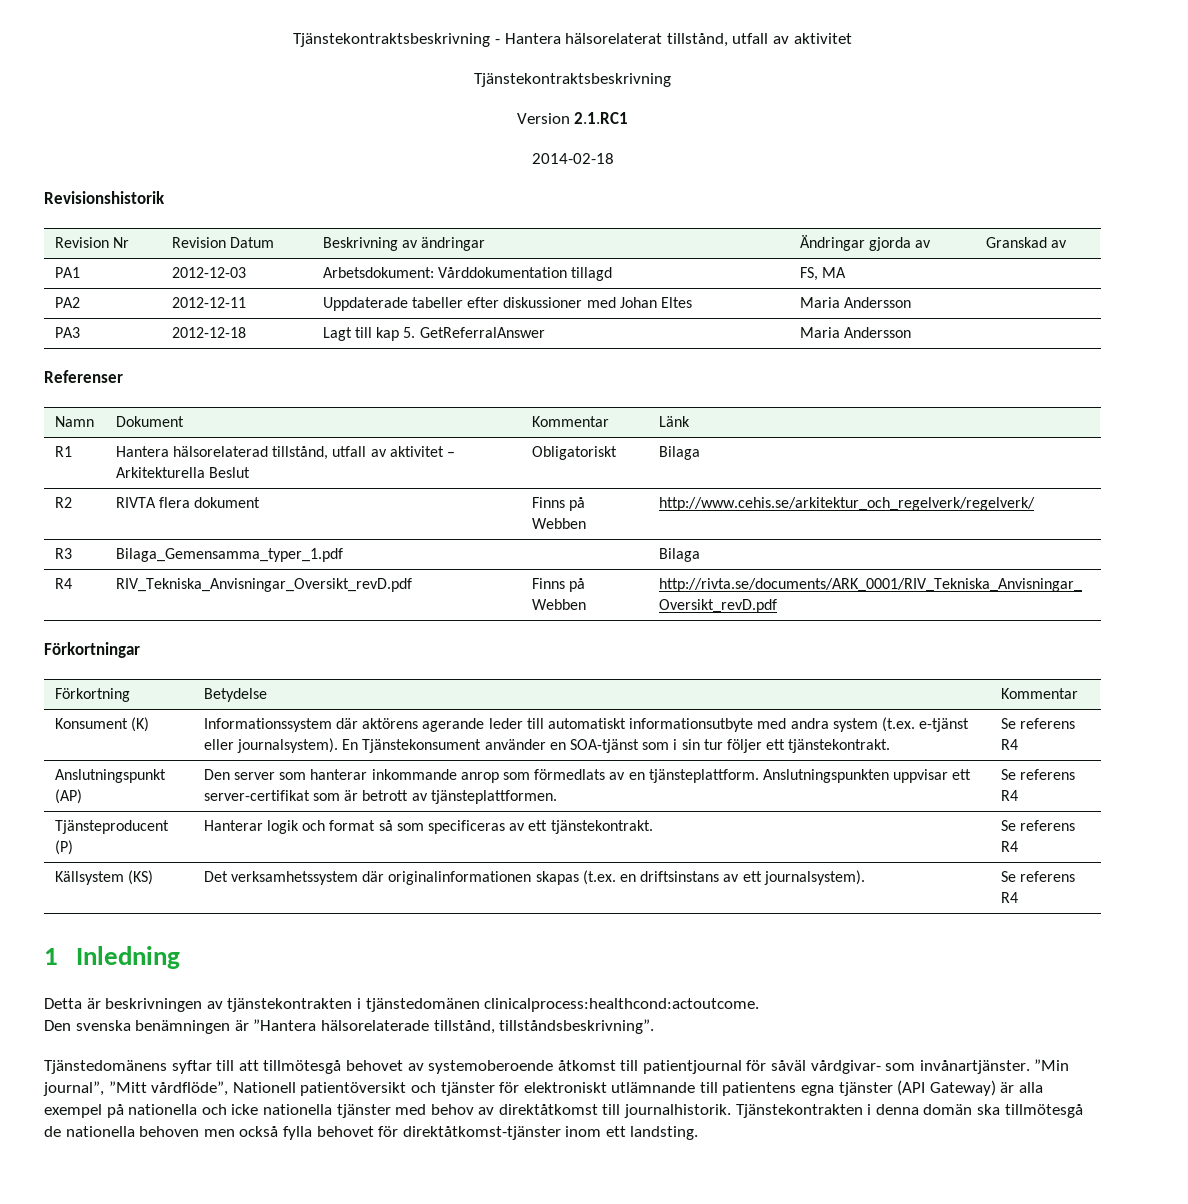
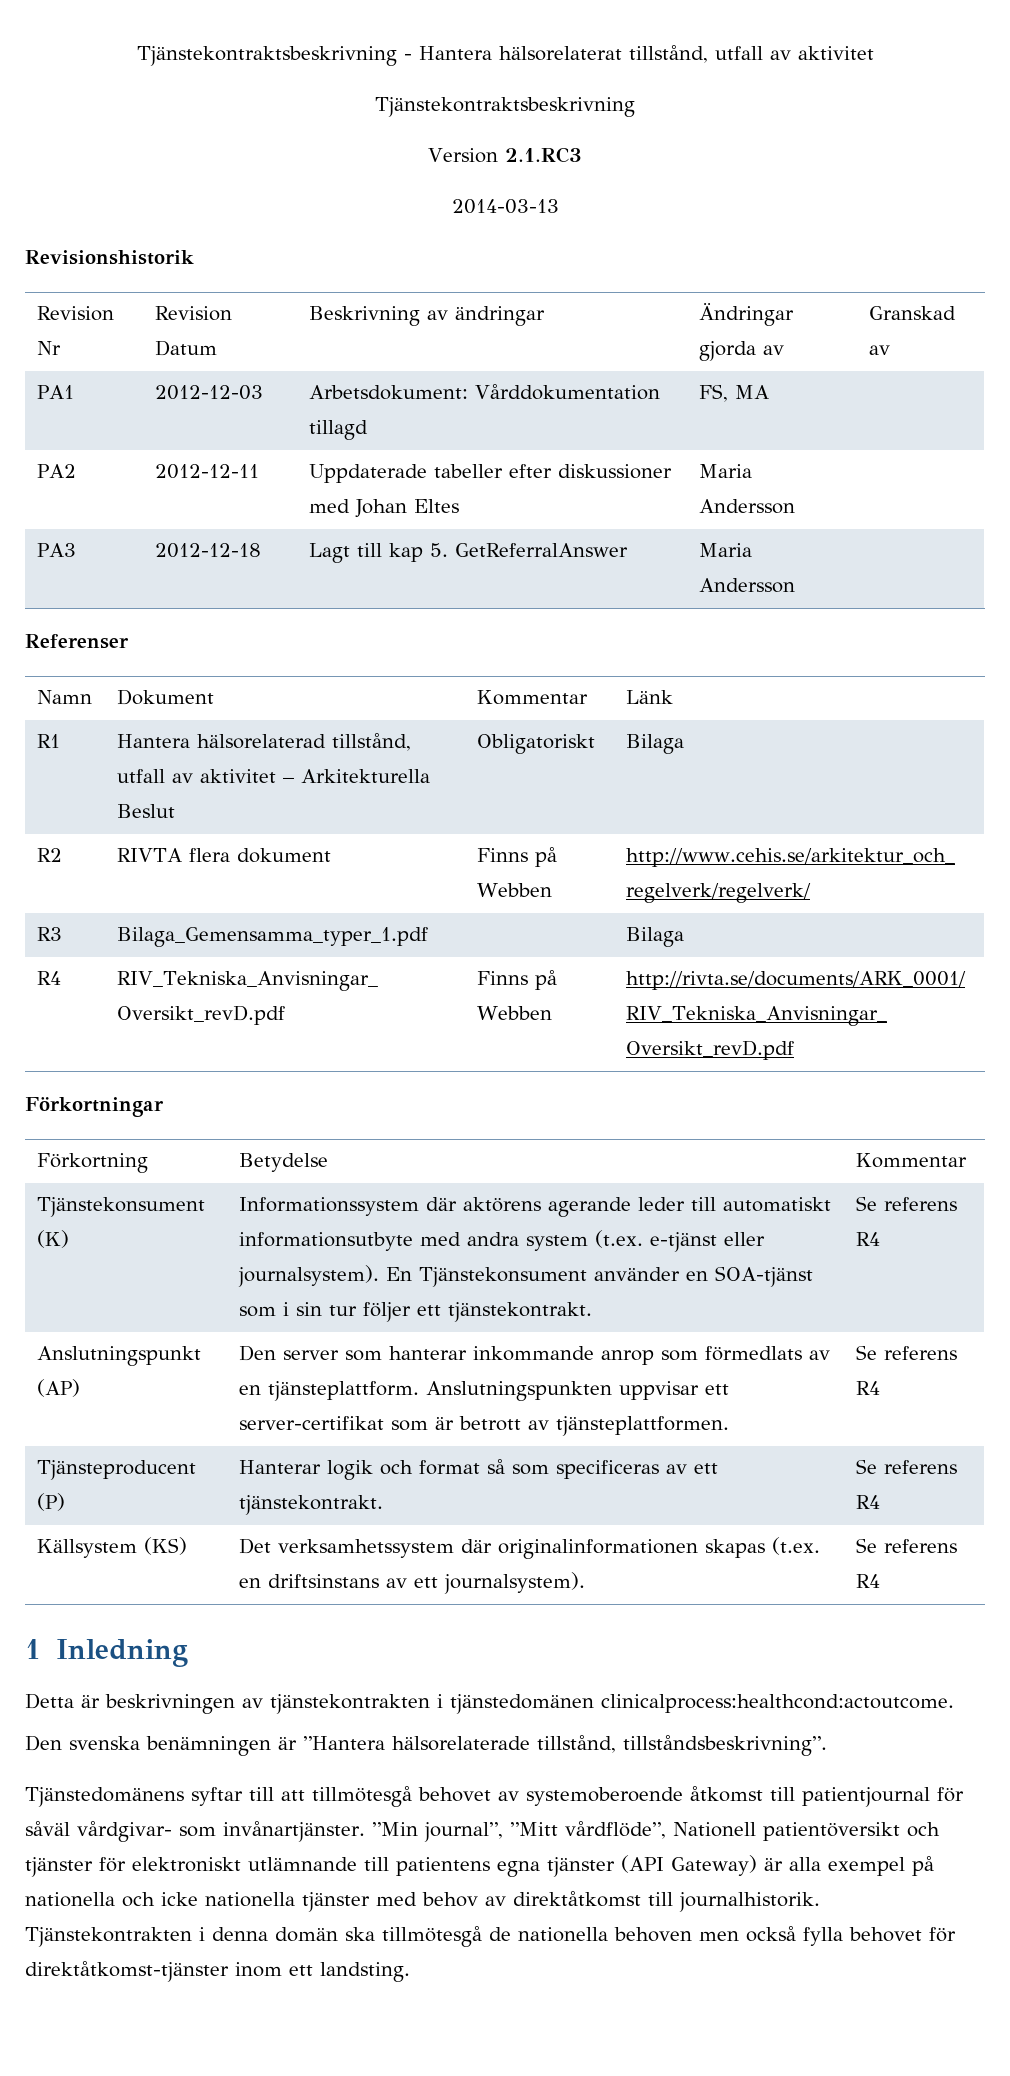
[574,112,629,124] [531,153,614,164] 2.1.RC1 // 2014-02-18 -> [504,147,582,163] [451,199,559,214] 2.1.RC3 // 2014-03-13
[54,718,128,729] Konsument -> [37,1197,206,1217] Tjänstekonsument

